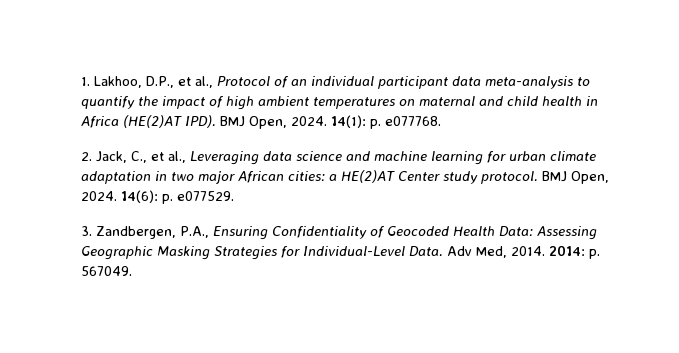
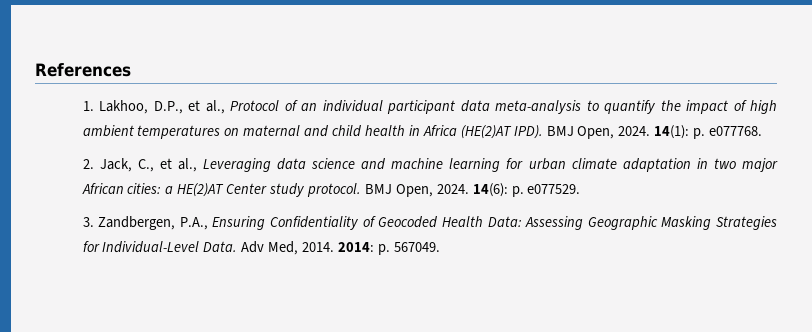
(81, 81) none -> [35,63,131,77] References //

